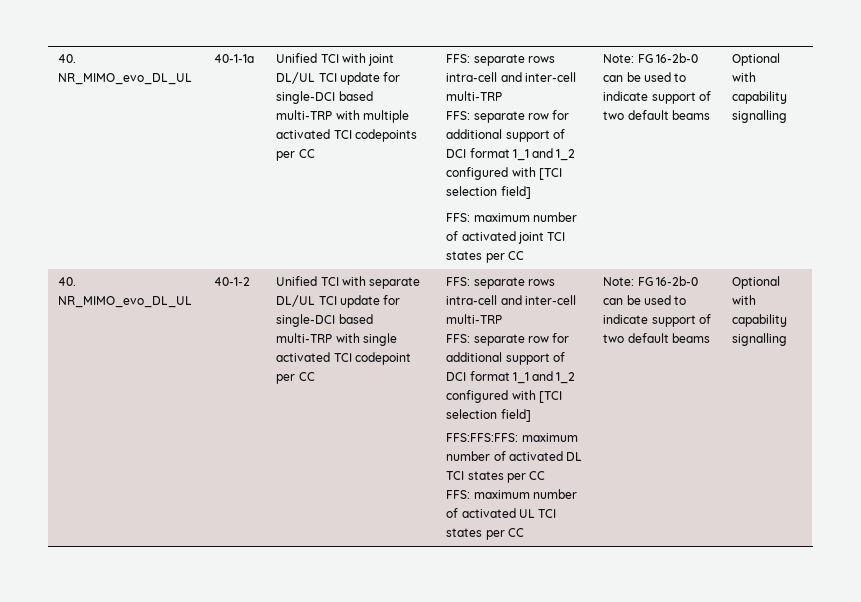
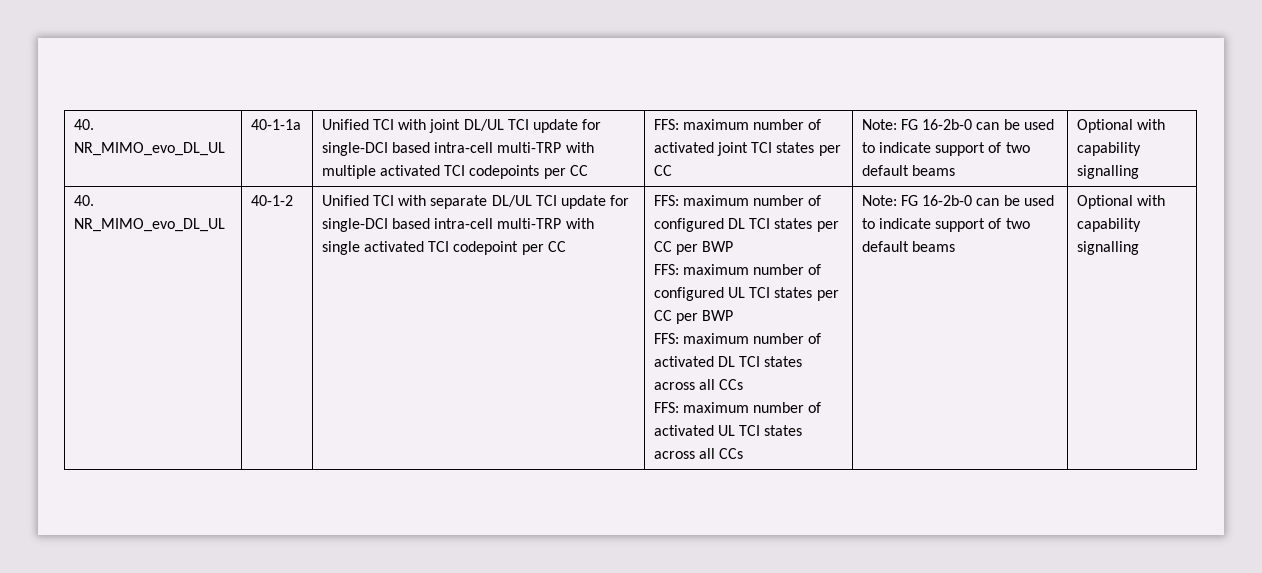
(373, 96) none -> [434,142,494,153] intra-cell
[473,54,555,66] [446,72,576,82] [446,91,503,101] [446,110,569,123] [446,129,565,142] [446,148,576,161] [446,167,562,180] [446,186,531,199] [446,213,471,222] separate rows intra-cell and inter-cell multi-TRP // FFS: separate row for additional support of DCI format 1_1 and 1_2 configured with [TCI selection field] // FFS: -> (679, 124) none
(373, 319) none -> [434,218,494,229] intra-cell
[473,277,555,289] [446,295,576,305] [446,314,503,324] [446,333,569,346] [446,352,565,365] [446,371,576,384] [446,390,562,403] [446,409,531,422] [446,433,519,442] separate rows intra-cell and inter-cell multi-TRP // FFS: separate row for additional support of DCI format 1_1 and 1_2 configured with [TCI selection field] // FFS:FFS:FFS: -> [682,195,822,206] [653,218,839,232] [653,241,734,255] [653,264,822,275] [653,287,839,301] [653,310,734,324] [653,333,679,344] maximum number of configured DL TCI states per CC per BWP // FFS: maximum number of configured UL TCI states per CC per BWP // FFS:
[506,471,545,483] per CC -> [653,379,744,390] across all CCs
[485,528,524,540] per CC -> [653,448,744,459] across all CCs

